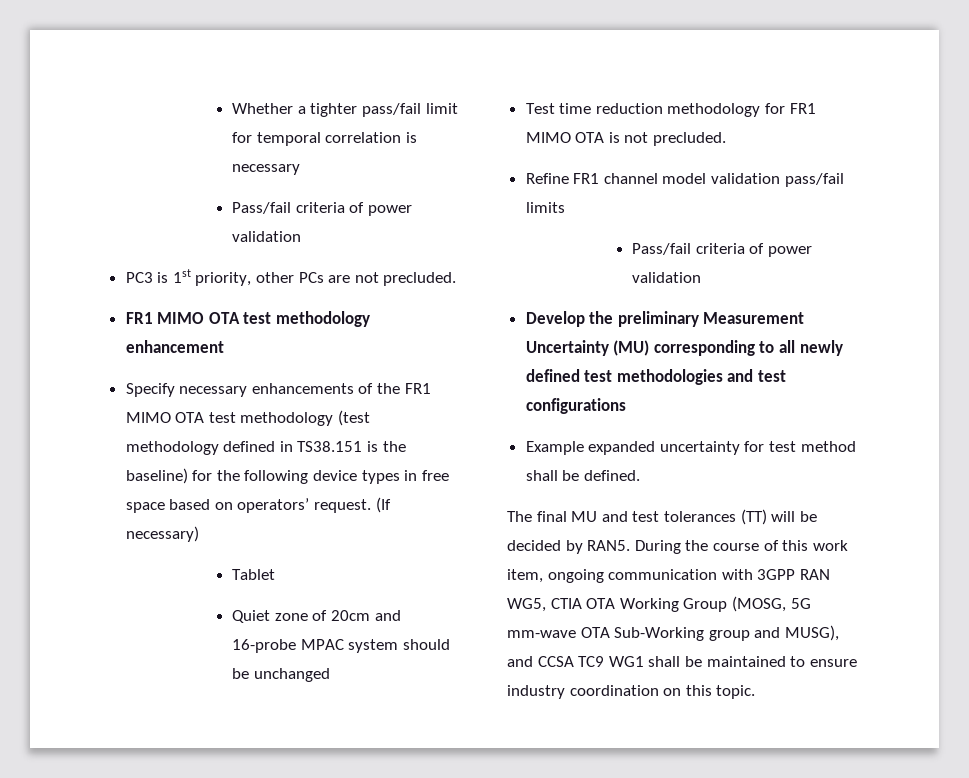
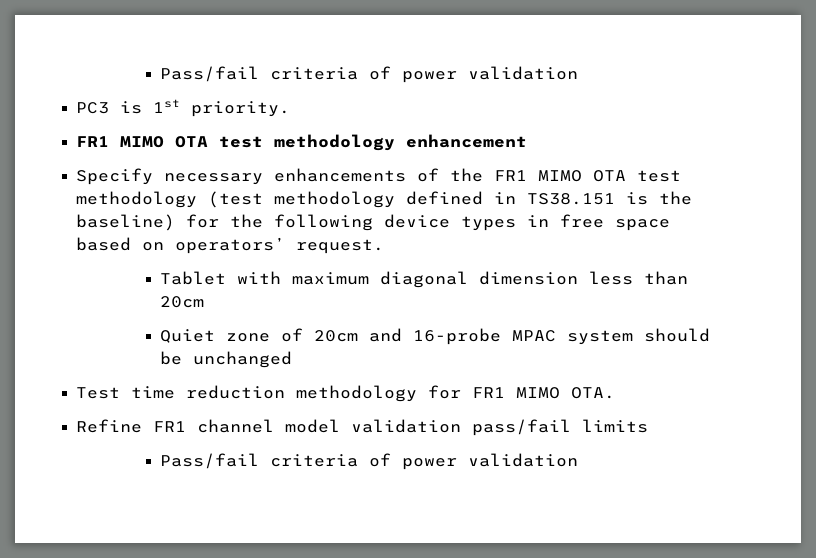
[232,103,458,117] [232,132,417,146] [232,164,301,175] Whether a tighter pass/fail limit for temporal correlation is necessary // -> (159, 74) none
[195,272,457,286] priority, other PCs are not precluded. -> [191,101,291,117] priority.
[375,497,391,513] [125,526,199,542] (If necessary) -> (385, 246) none
(276, 574) none -> [236,271,688,288] [159,296,204,308] with maximum diagonal dimension less than 20cm
[575,132,727,146] OTA is not precluded. -> [571,387,616,399] OTA.
[525,311,805,327] [525,340,843,356] [525,369,787,385] [525,398,626,414] [525,441,856,455] [525,470,640,481] [507,509,817,525] [507,540,848,554] [507,569,830,583] [507,596,811,612] [507,625,839,641] [507,656,857,667] [507,685,756,699] // Develop the preliminary Measurement Uncertainty (MU) corresponding to all newly defined test methodologies and test configurations // Example expanded uncertainty for test method shall be defined. // The final MU and test tolerances (TT) will be decided by RAN5. During the course of this work item, ongoing communication with 3GPP RAN WG5, CTIA OTA Working Group (MOSG, 5G mm-wave OTA Sub-Working group and MUSG), and CCSA TC9 WG1 shall be maintained to ensure industry coordination on this topic. -> (578, 460) none

